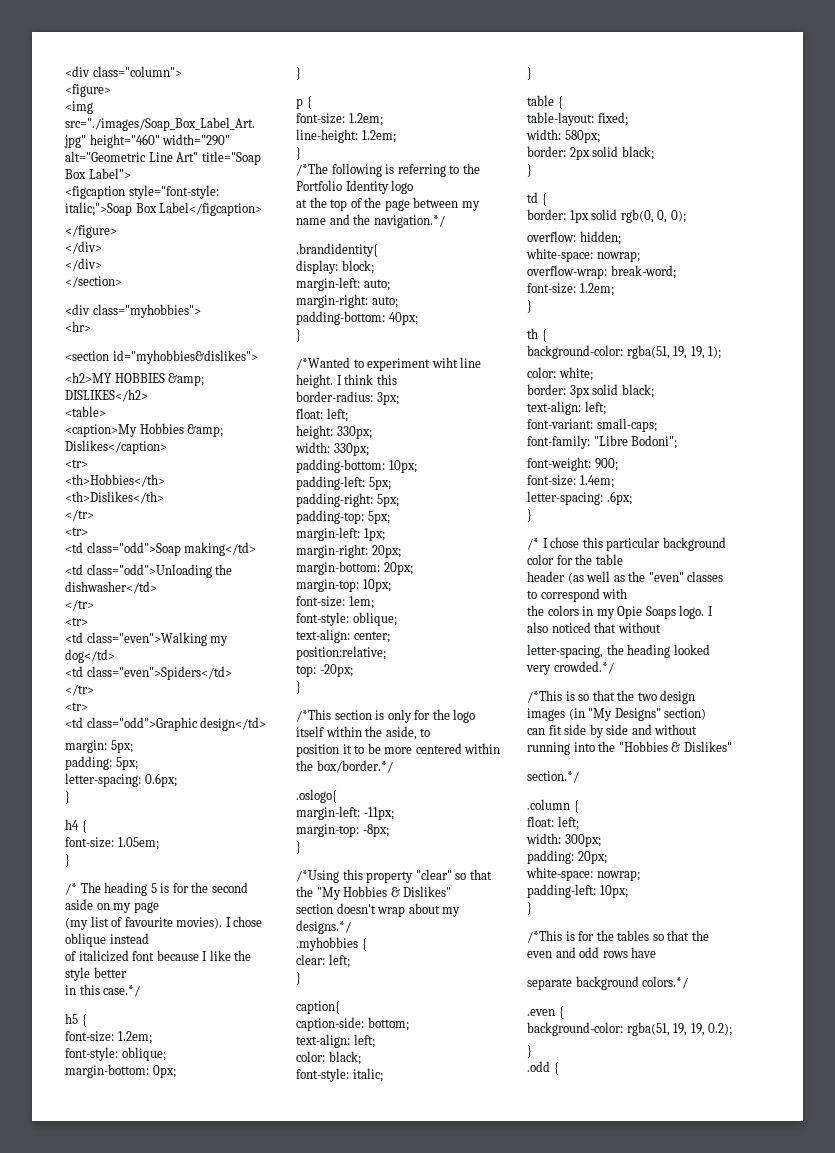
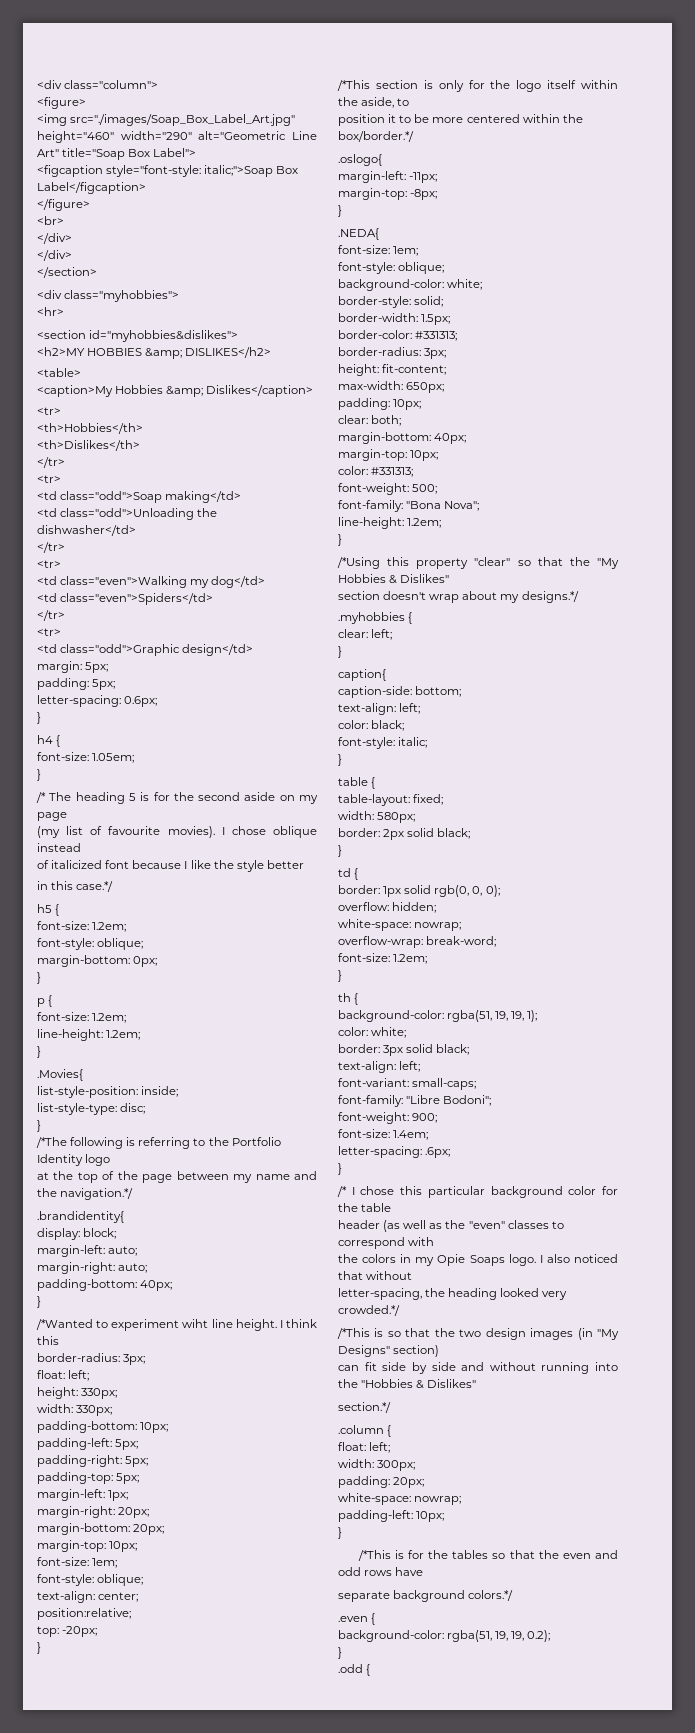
(117, 231) none -> [37,216,64,225] // <br>
(301, 153) none -> [37,1069,83,1081] [37,1086,179,1098] [37,1103,146,1115] [37,1120,41,1132] // .Movies{ // list-style-position: inside; // list-style-type: disc; // }
(301, 847) none -> [338,228,379,240] [338,245,419,256] [338,262,445,274] [338,279,483,291] [338,296,444,308] [338,313,451,325] [338,330,458,341] [338,347,447,359] [338,364,447,376] [338,381,445,393] [338,398,422,410] [338,415,402,426] [338,432,467,444] [338,449,439,461] [338,466,414,477] [338,483,438,495] [338,500,480,512] [338,517,442,529] [338,534,342,546] // .NEDA{ // font-size: 1em; // font-style: oblique; // background-color: white; // border-style: solid; // border-width: 1.5px; // border-color: #331313; // border-radius: 3px; // height: fit-content; // max-width: 650px; // padding: 10px; // clear: both; // margin-bottom: 40px; // margin-top: 10px; // color: #331313; // font-weight: 500; // font-family: "Bona Nova"; // line-height: 1.2em; // }

